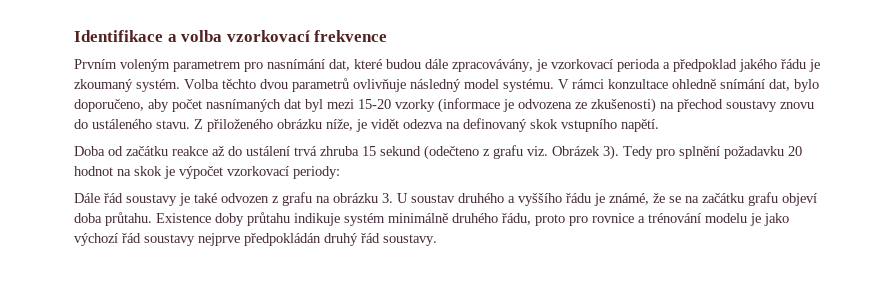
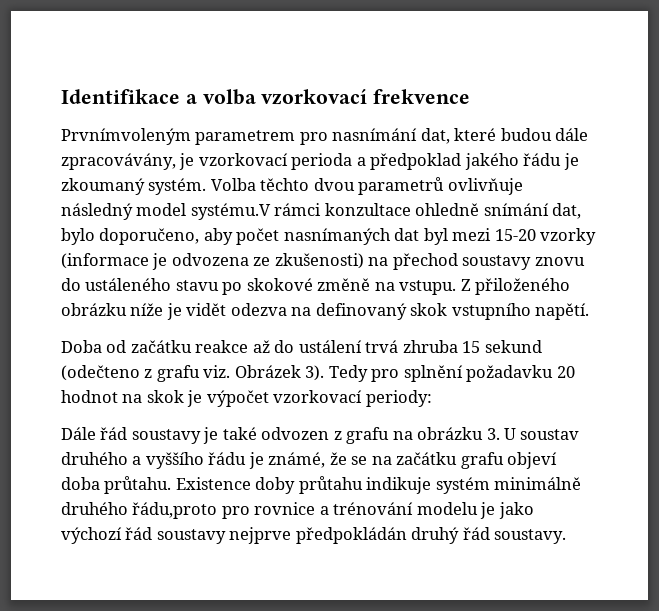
[74,59,170,72] Prvním voleným -> [61,128,191,145] Prvnímvoleným
[503,79,569,92] systému. V -> [190,203,271,220] systému.V
[156,120,190,129] stavu. -> [175,278,457,295] stavu po skokové změně na vstupu.
[326,119,353,131] níže, -> [130,303,164,316] níže
[502,213,565,226] řádu, proto -> [132,502,218,519] řádu,proto

